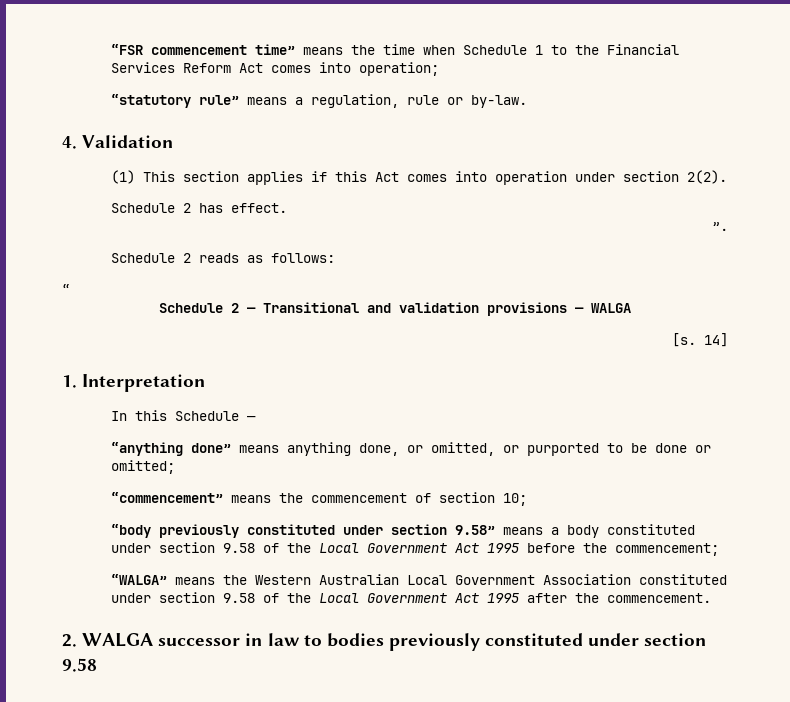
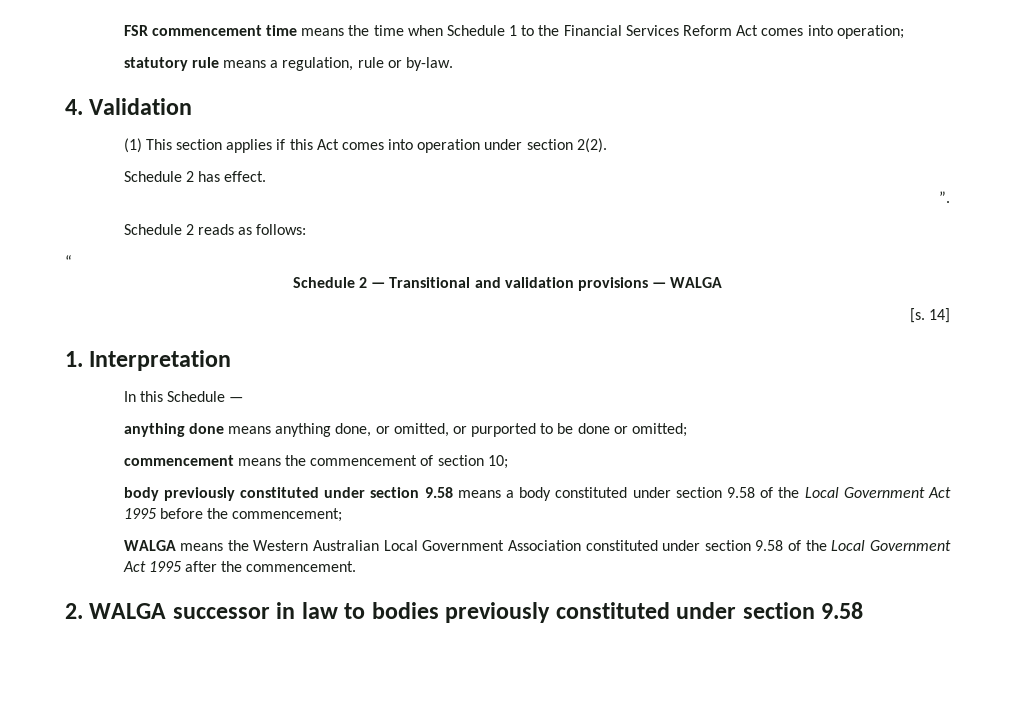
[110,44,295,55] “FSR commencement time” -> [123,25,297,36] FSR commencement time
[110,94,239,108] “statutory rule” -> [123,57,219,71] statutory rule
[110,442,231,456] “anything done” -> [123,423,224,437] anything done
[110,492,223,503] “commencement” -> [123,455,234,466] commencement
[110,524,495,538] “body previously constituted under section 9.58” -> [123,487,453,501] body previously constituted under section 9.58
[110,574,167,585] “WALGA” -> [123,540,176,551] WALGA

